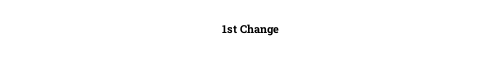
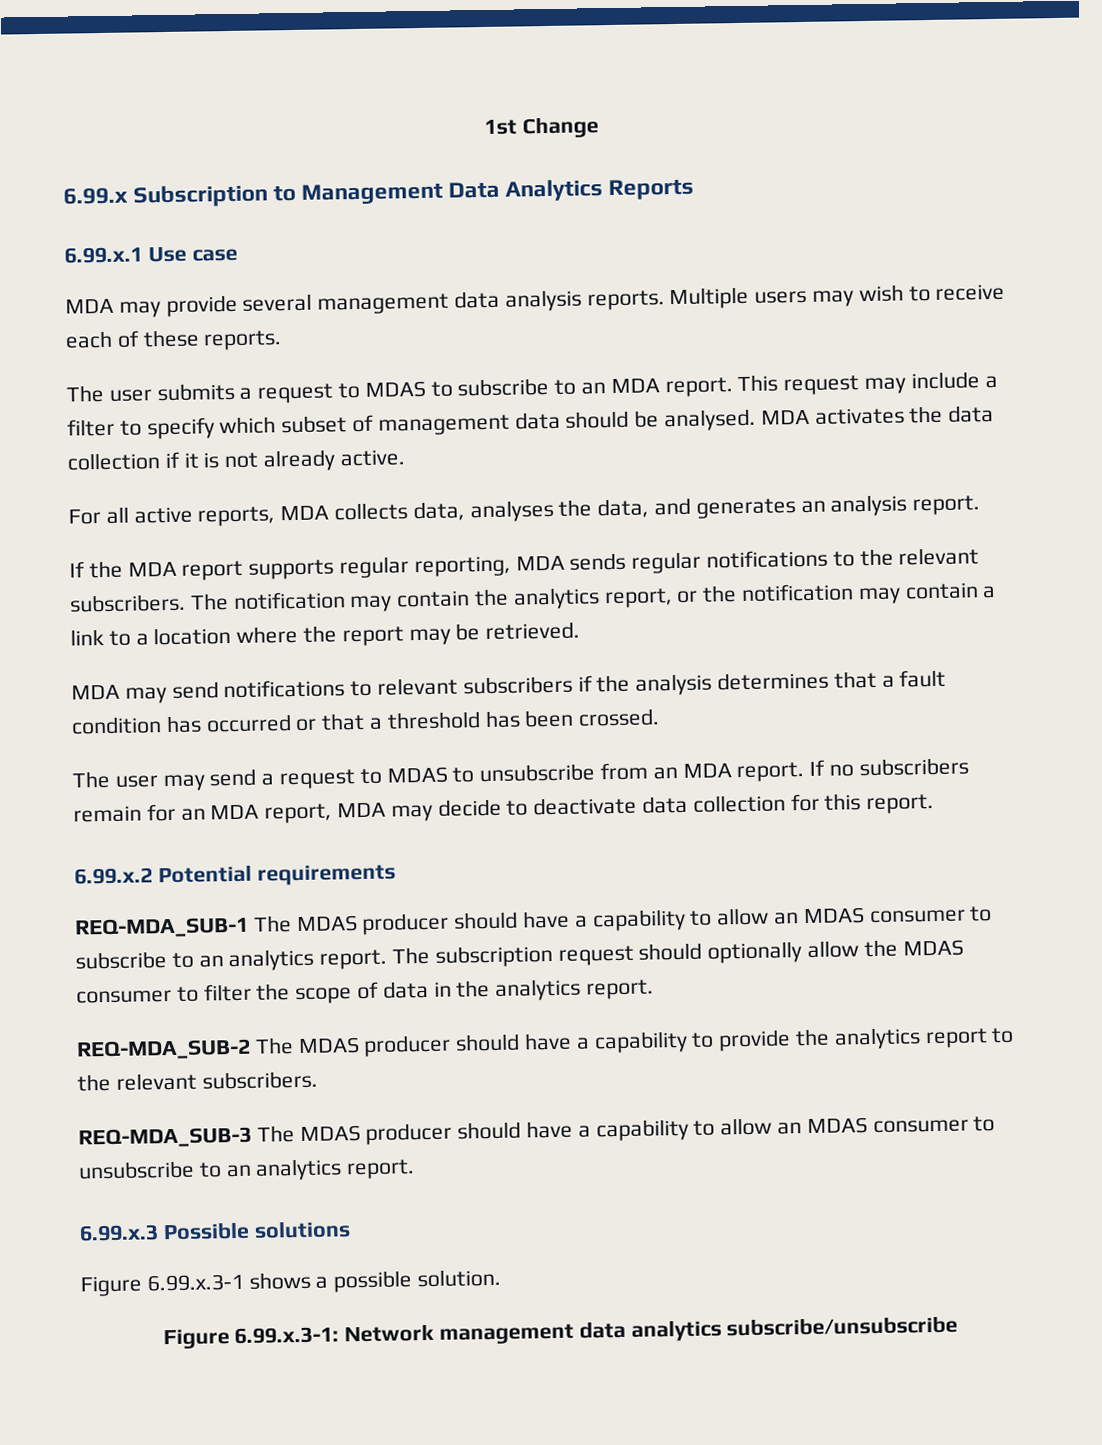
(279, 30) none -> [63,178,695,208] [64,246,238,264] [65,283,1006,318] [65,329,283,351] [66,371,998,404] [67,405,995,440] [67,449,405,472] [68,494,981,527] [69,547,980,581] [69,582,997,613] [70,621,581,647] [71,669,947,704] [71,708,661,735] [72,757,969,792] [73,793,935,824] [74,863,396,886] [75,906,993,939] [75,939,964,972] [76,978,655,1005] [76,1027,1015,1061] [77,1070,318,1092] [78,1116,996,1149] [78,1158,416,1181] [79,1220,351,1242] [80,1268,502,1297] [162,1315,959,1350] // 6.99.x Subscription to Management Data Analytics Reports // 6.99.x.1 Use case // MDA may provide several management data analysis reports. Multiple users may wish to receive each of these reports. // The user submits a request to MDAS to subscribe to an MDA report. This request may include a filter to specify which subset of management data should be analysed. MDA activates the data collection if it is not already active. // For all active reports, MDA collects data, analyses the data, and generates an analysis report. // If the MDA report supports regular reporting, MDA sends regular notifications to the relevant subscribers. The notification may contain the analytics report, or the notification may contain a link to a location where the report may be retrieved. // MDA may send notifications to relevant subscribers if the analysis determines that a fault condition has occurred or that a threshold has been crossed. // The user may send a request to MDAS to unsubscribe from an MDA report. If no subscribers remain for an MDA report, MDA may decide to deactivate data collection for this report. // 6.99.x.2 Potential requirements // REQ-MDA_SUB-1 The MDAS producer should have a capability to allow an MDAS consumer to subscribe to an analytics report. The subscription request should optionally allow the MDAS consumer to filter the scope of data in the analytics report. // REQ-MDA_SUB-2 The MDAS producer should have a capability to provide the analytics report to the relevant subscribers. // REQ-MDA_SUB-3 The MDAS producer should have a capability to allow an MDAS consumer to unsubscribe to an analytics report. // 6.99.x.3 Possible solutions // Figure 6.99.x.3-1 shows a possible solution. // Figure 6.99.x.3-1: Network management data analytics subscribe/unsubscribe

